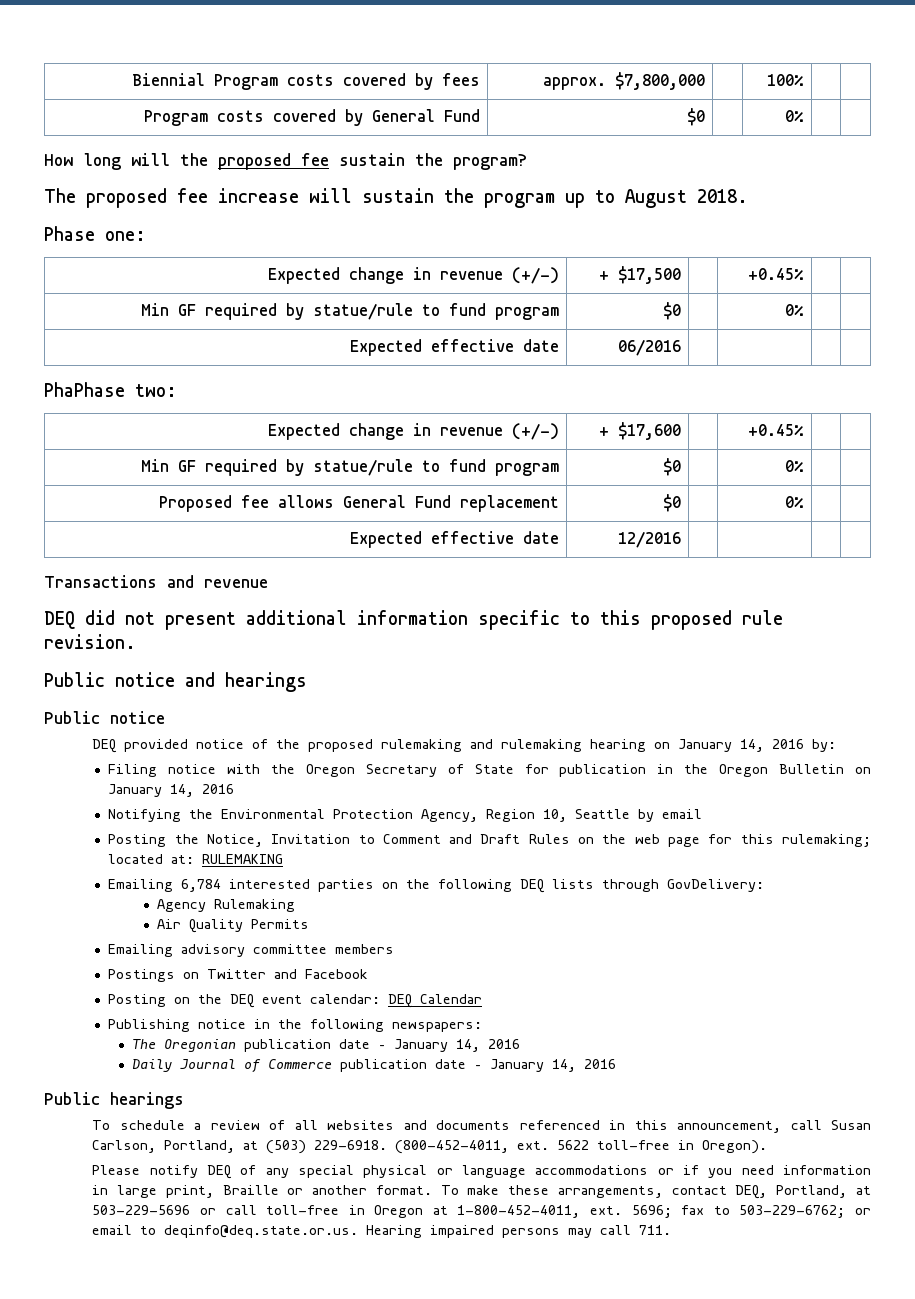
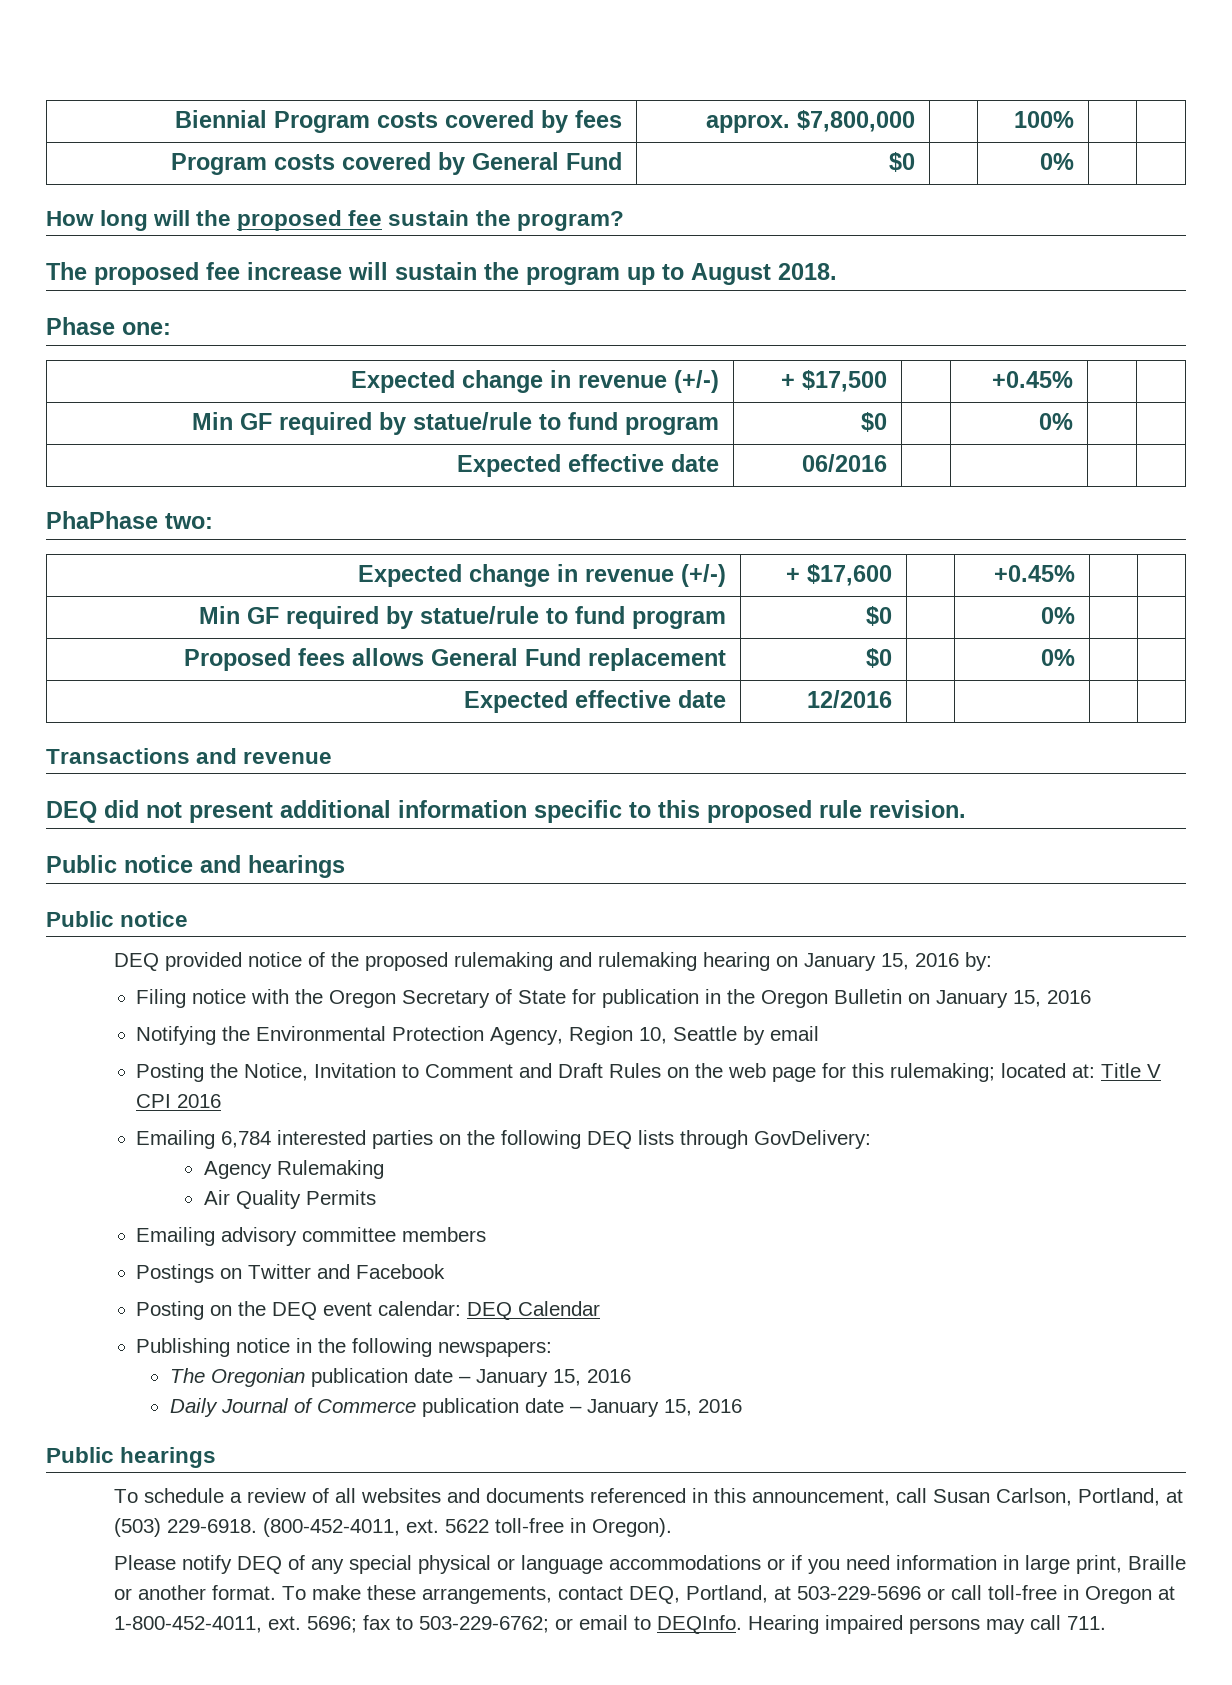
[241,495,270,508] fee -> [298,648,346,666] fees
[740,739,765,752] 14, -> [880,953,909,970] 15,
[170,784,195,797] 14, -> [1013,990,1042,1007] 15,
[202,854,284,864] RULEMAKING -> [1101,1063,1162,1078] [136,1094,222,1108] Title V CPI 2016
[456,1039,481,1052] 14, -> [552,1369,581,1386] 15,
[552,1059,577,1072] 14, -> [663,1399,692,1416] 15,
[164,1225,359,1238] deqinfo@deq.state.or.us. -> [656,1615,742,1634] DEQInfo.

